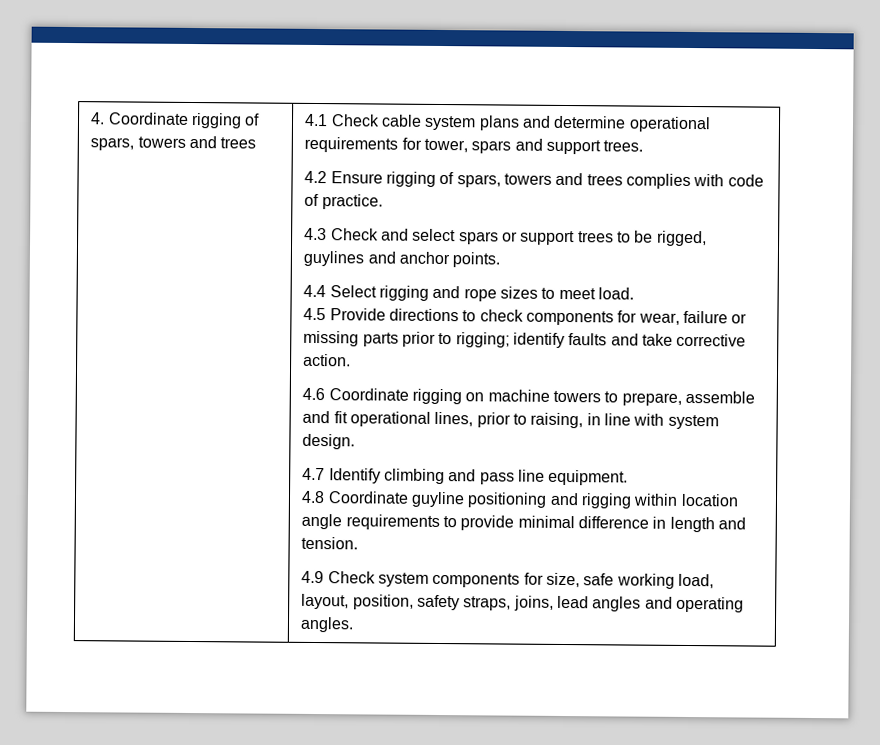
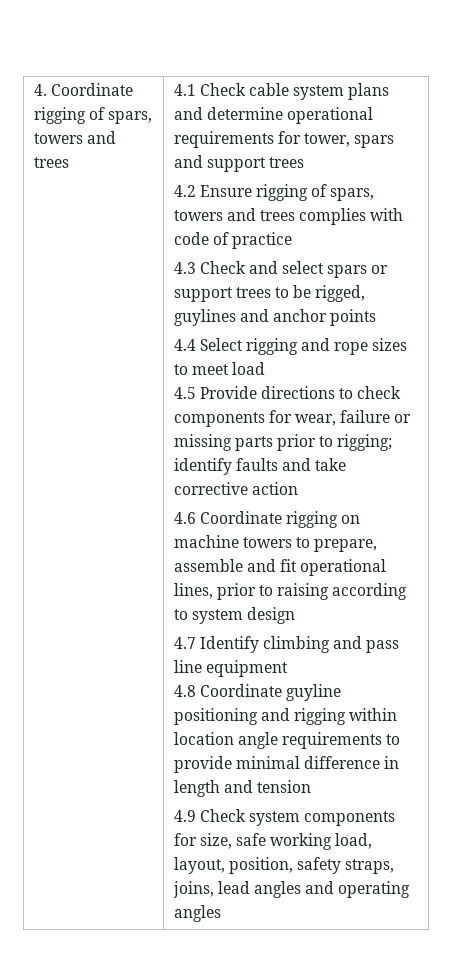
[603,140,644,152] trees. -> [268,157,304,168] trees
[321,194,383,210] practice. -> [231,232,292,249] practice
[452,252,501,268] points. -> [330,309,377,326] points
[598,287,635,300] load. -> [231,362,265,375] load
[303,353,352,367] action. -> [251,482,298,495] action
[530,412,719,430] [302,433,356,450] raising, in line with system design. -> [277,583,408,600] [173,607,295,624] raising according to system design
[548,469,629,486] equipment. -> [205,660,288,677] equipment
[301,536,359,550] tension. -> [256,780,311,793] tension
[300,616,355,633] angles. -> [173,905,221,922] angles

